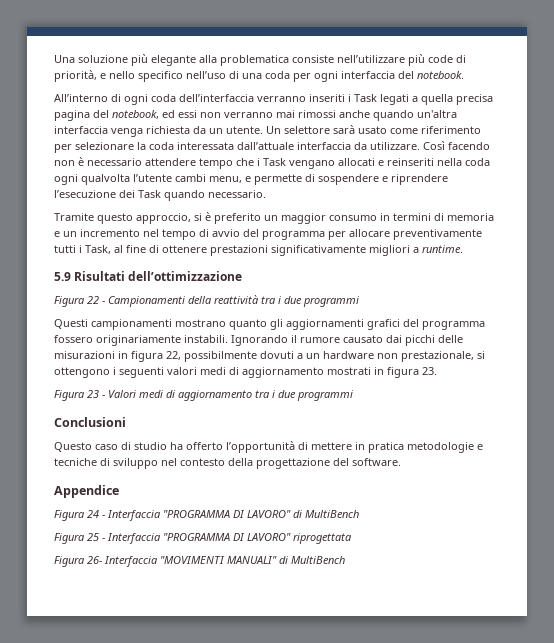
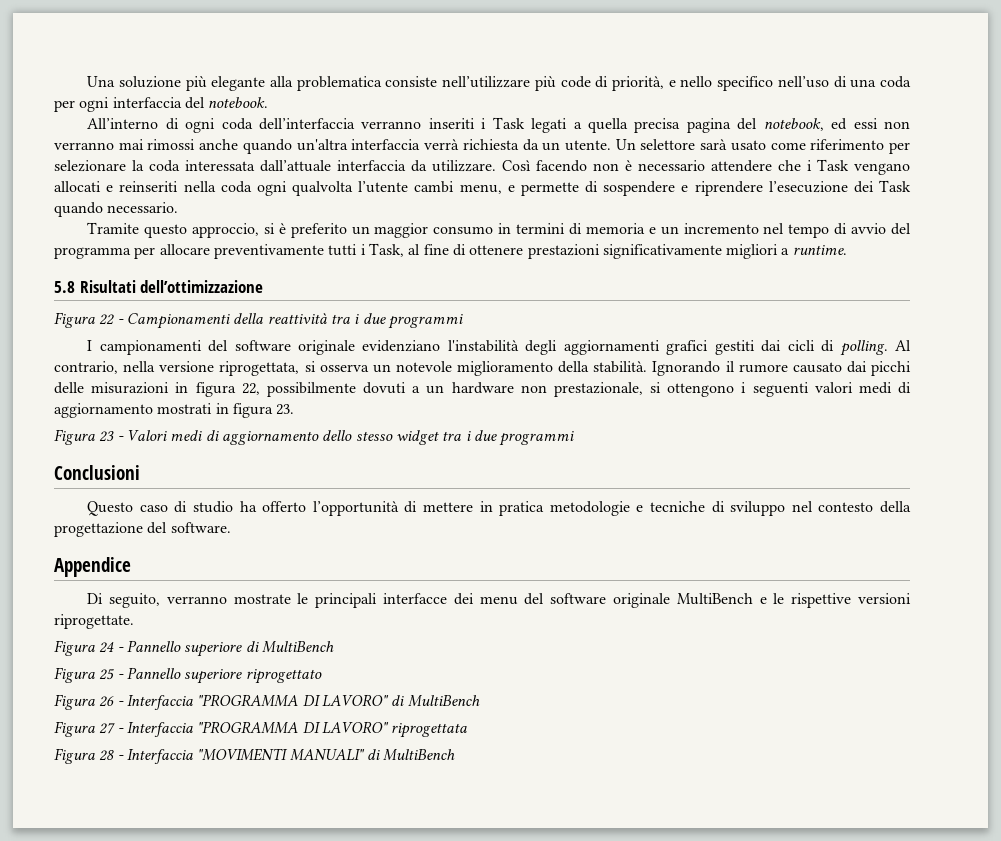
[111,128,143,137] venga -> [424,139,460,150] verrà
[199,158,233,169] tempo -> (772, 166) none
[54,272,71,281] 5.9 -> [54,281,75,293] 5.8
[54,319,485,330] [54,335,228,346] Questi campionamenti mostrano quanto gli aggiornamenti grafici del programma fossero originariamente instabili. -> [87,340,911,356] [54,361,648,376] I campionamenti del software originale evidenziano l'instabilità degli aggiornamenti grafici gestiti dai cicli di polling. Al contrario, nella versione riprogettata, si osserva un notevole miglioramento della stabilità.
(252, 395) none -> [322,430,439,445] dello stesso widget
[54,510,99,521] Figura 24 -> [87,593,911,608] [54,614,134,629] [54,640,334,657] [54,667,322,684] [54,694,115,710] Di seguito, verranno mostrate le principali interfacce dei menu del software originale MultiBench e le rispettive versioni riprogettate. // Figura 24 - Pannello superiore di MultiBench // Figura 25 - Pannello superiore riprogettato // Figura 26
[87,533,99,541] 25 -> [99,723,116,734] 27
[87,556,103,564] 26- -> [99,750,124,761] 28 -

